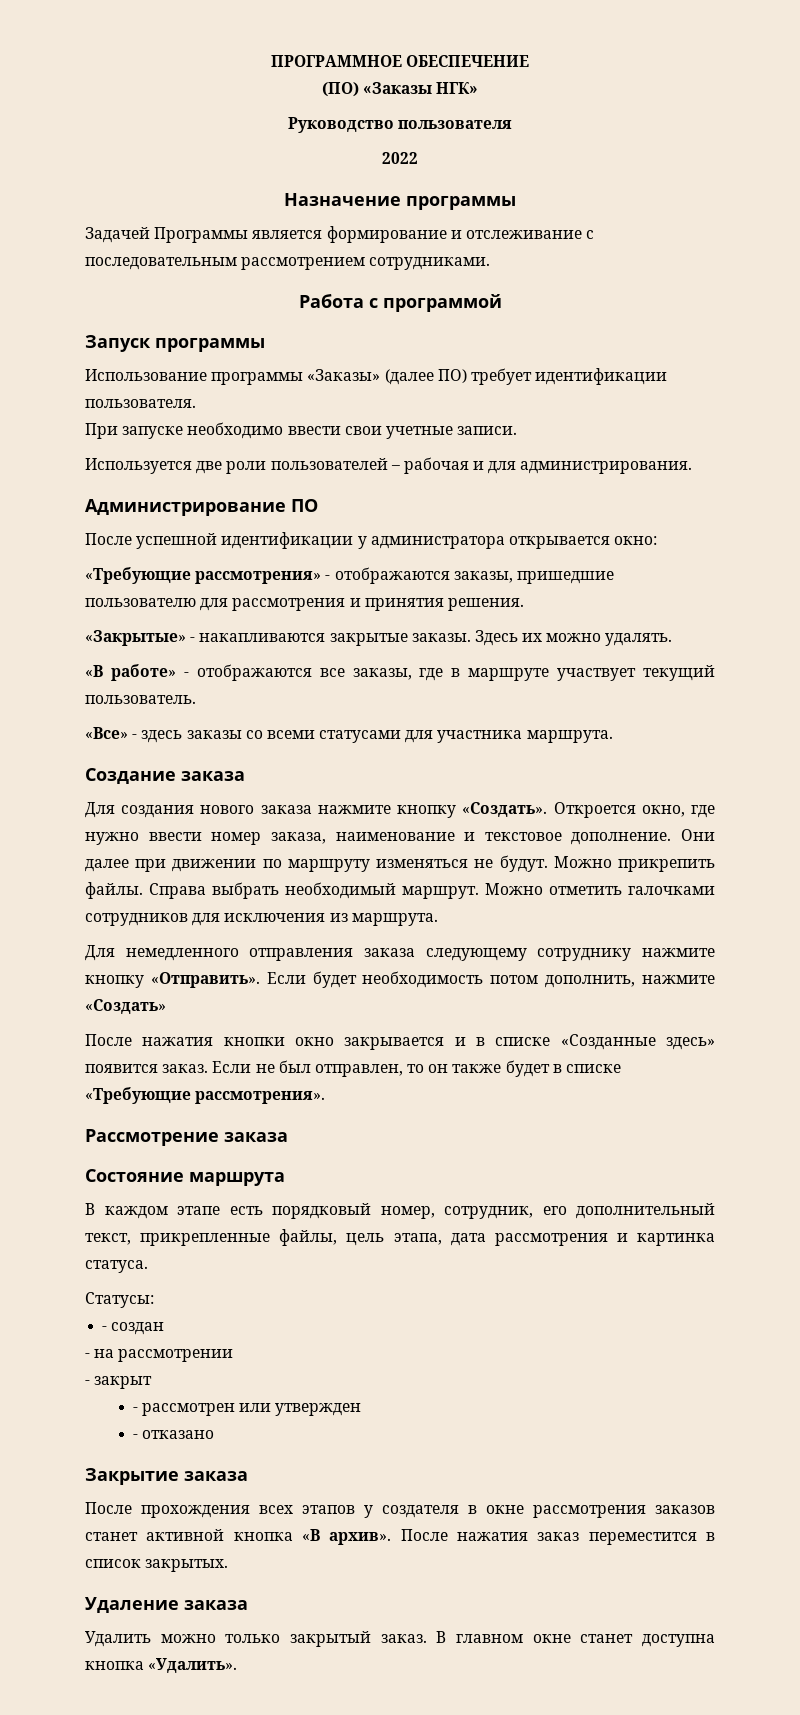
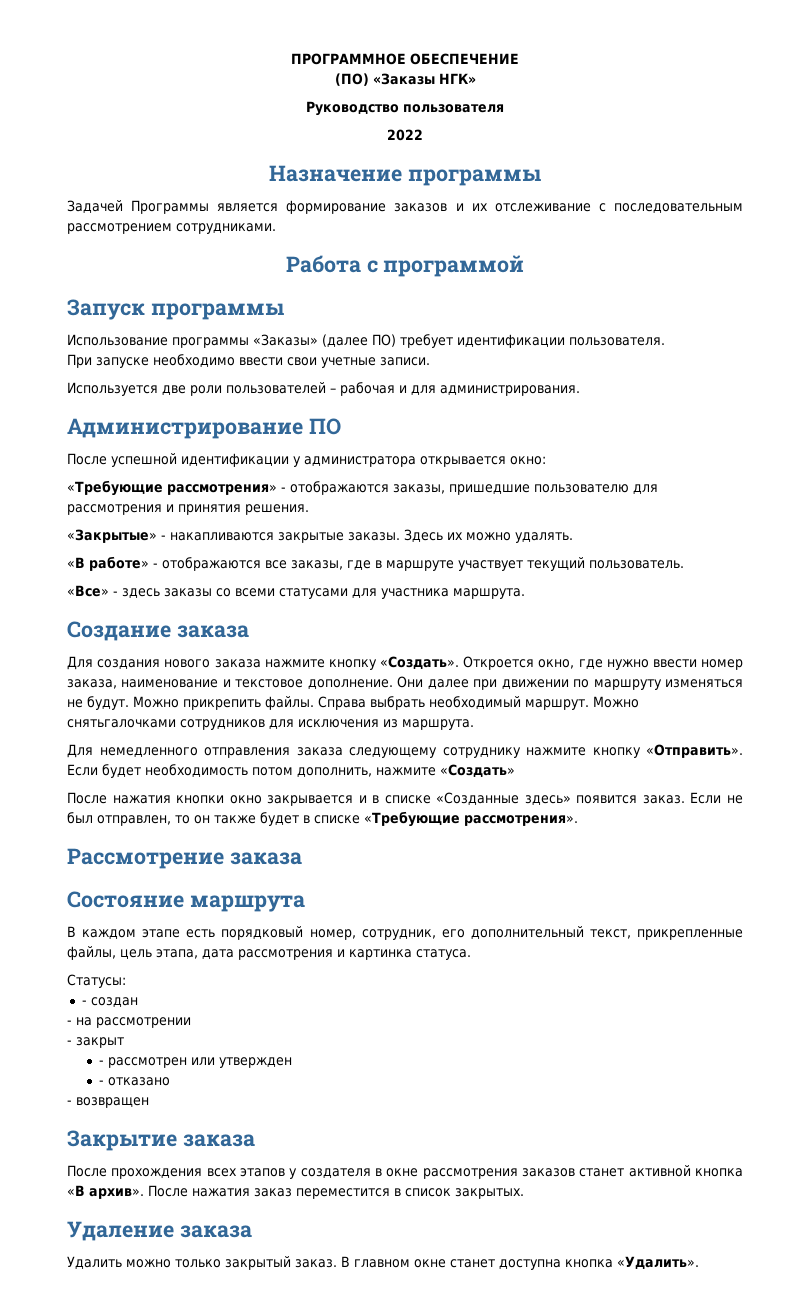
[450,230,462,239] и -> [394,203,488,212] заказов и их
[549,886,715,895] отметить галочками -> [67,719,176,728] снятьгалочками
(214, 1434) none -> [67,1097,149,1108] // - возвращен

